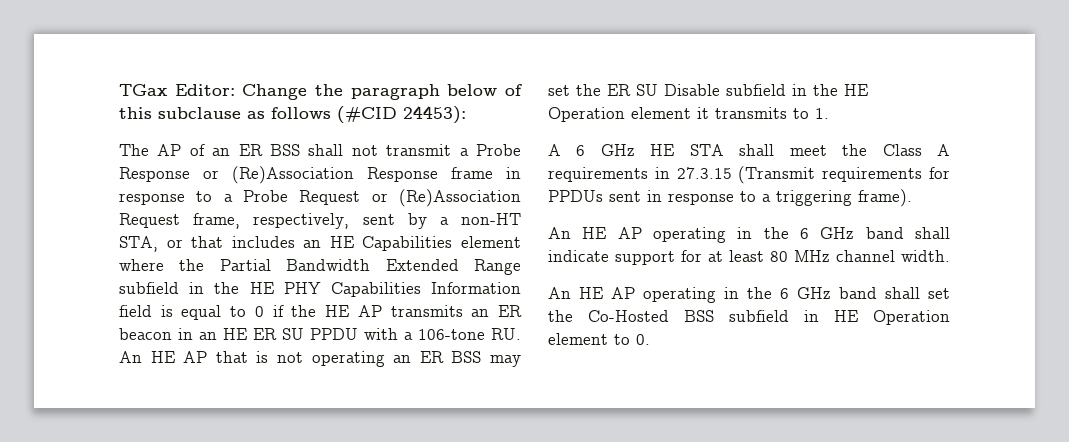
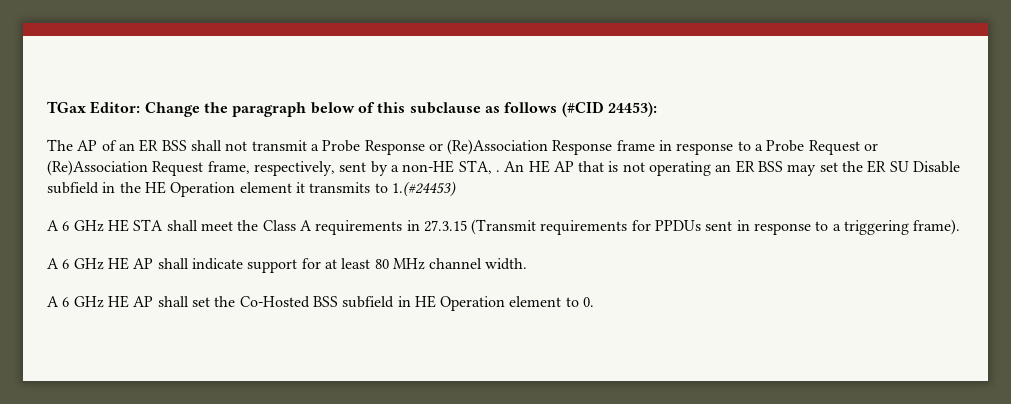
[461,213,521,225] [119,236,521,252] [119,259,521,275] [119,282,521,297] [119,305,522,320] [119,328,521,340] non-HT STA, or that includes an HE Capabilities element where the Partial Bandwidth Extended Range subfield in the HE PHY Capabilities Information field is equal to 0 if the HE AP transmits an ER beacon in an HE ER SU PPDU with a 106-tone RU. -> [402,160,500,174] non-HE STA, .
[815,108,829,119] 1. -> [391,181,456,197] 1.(#24453)
[548,227,904,243] An HE AP operating in the 6 GHz band -> [47,257,154,270] A 6 GHz HE AP
[548,287,877,303] An HE AP operating in the 6 GHz band -> [47,295,154,308] A 6 GHz HE AP

